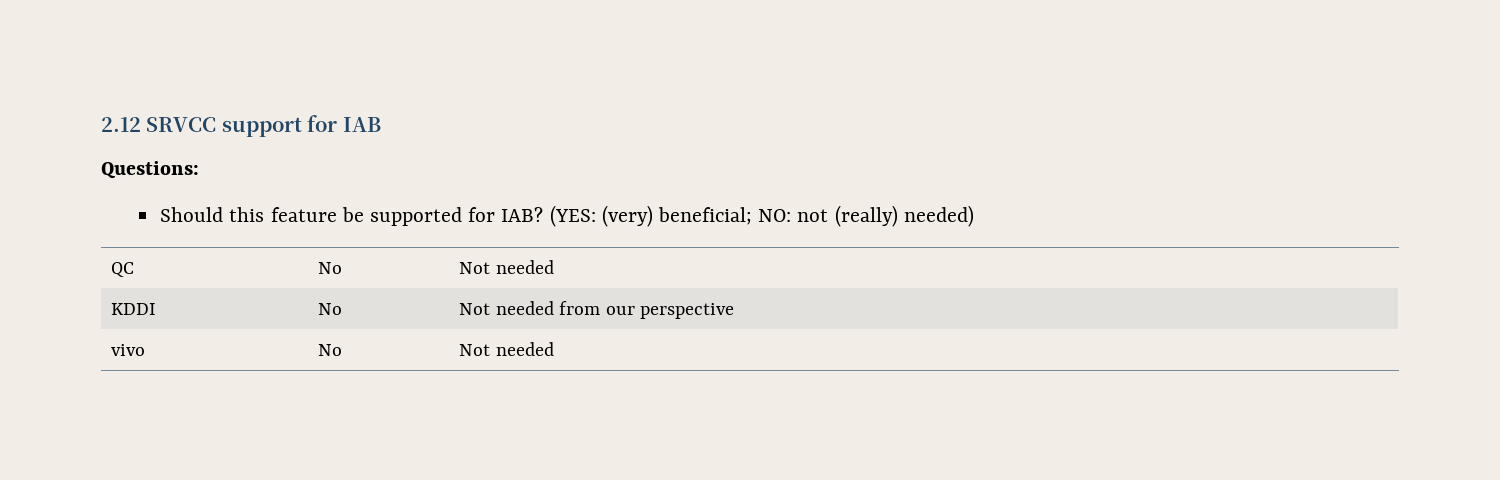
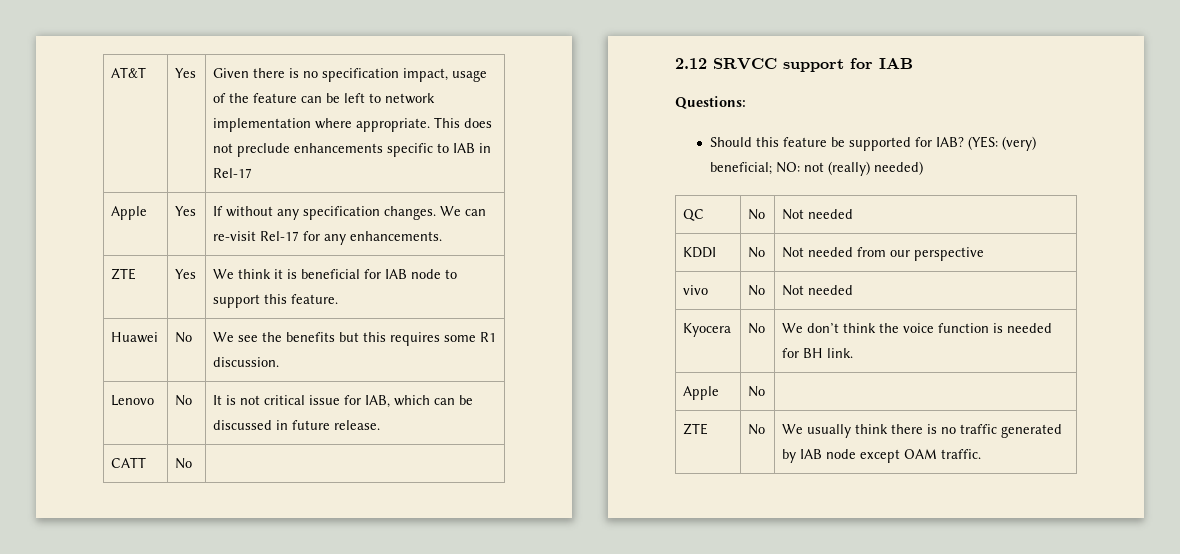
(101, 124) none -> [111,67,147,78] [175,68,197,78] [213,68,488,82] [213,93,436,104] [213,117,493,132] [213,143,492,157] [213,168,253,178] [111,206,148,220] [175,206,197,216] [213,206,487,220] [213,231,443,245] [111,268,137,280] [175,269,197,279] [213,269,458,279] [213,294,339,308] [111,332,159,343] [175,332,193,343] [213,332,497,346] [213,357,280,367] [111,395,155,406] [175,395,193,406] [213,395,474,408] [213,420,381,430] [111,457,147,468] [175,458,193,469] AT&T | Yes | Given there is no specification impact, usage of the feature can be left to network implementation where appropriate. This does not preclude enhancements specific to IAB in Rel-17 // Apple | Yes | If without any specification changes. We can re-visit Rel-17 for any enhancements. // ZTE | Yes | We think it is beneficial for IAB node to support this feature. // Huawei | No | We see the benefits but this requires some R1 discussion. // Lenovo | No | It is not critical issue for IAB, which can be discussed in future release. // CATT | No | //
(554, 349) none -> [683,323,732,337] [748,323,766,334] [782,323,1053,333] [782,348,854,358] [683,386,720,400] [748,386,766,397] [683,423,709,435] [748,424,766,435] [782,424,1063,438] [782,449,982,463] // Kyocera | No | We don’t think the voice function is needed for BH link. // Apple | No | // ZTE | No | We usually think there is no traffic generated by IAB node except OAM traffic.

